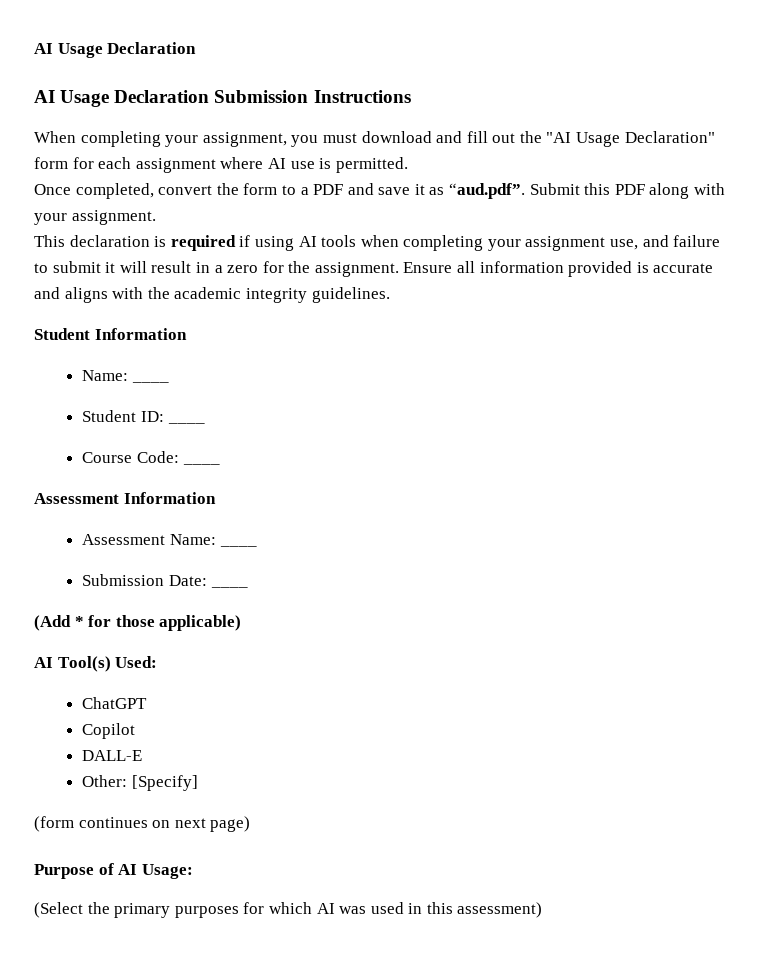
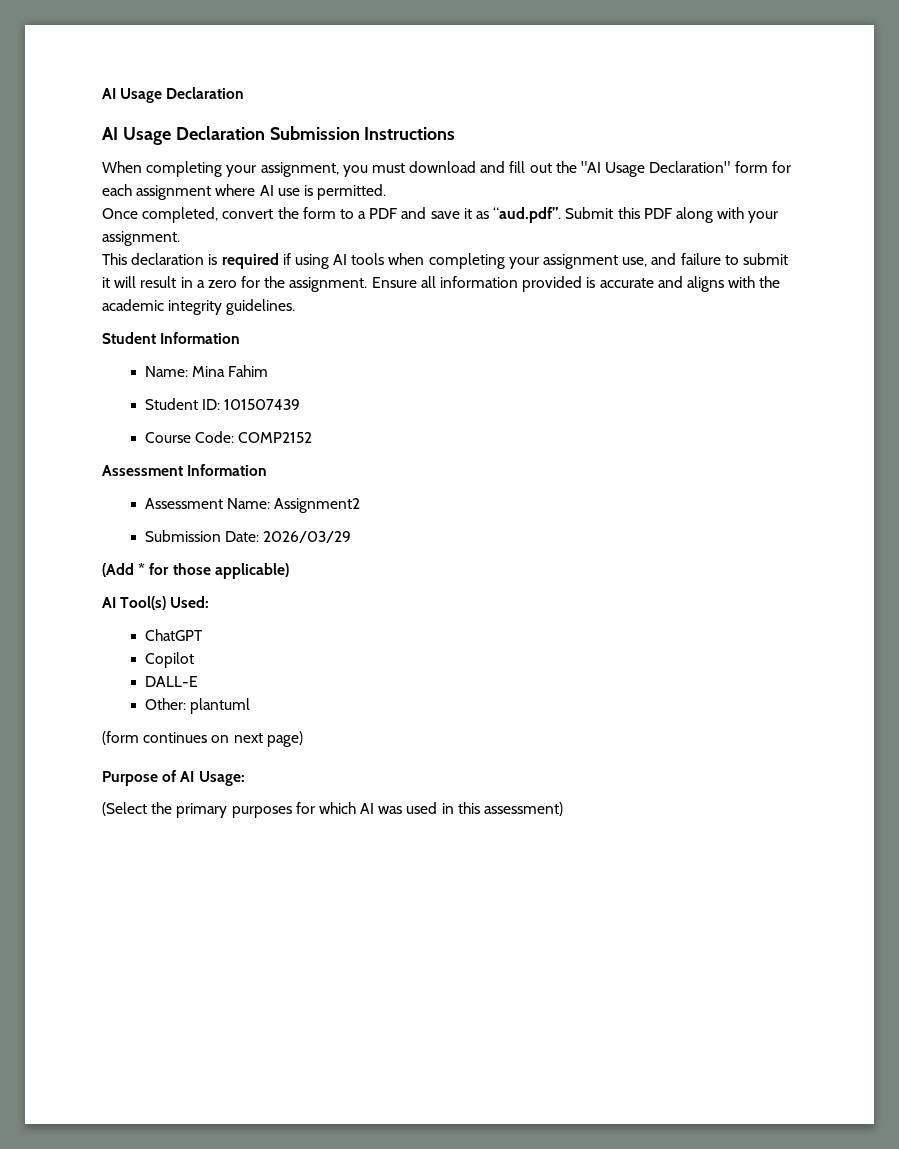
[131,381,169,383] ____ -> [192,365,269,377] Mina Fahim
[167,422,205,424] ____ -> [224,399,301,410] 101507439
[182,463,220,465] ____ -> [238,432,313,443] COMP2152
[219,545,257,547] ____ -> [274,498,361,513] Assignment2
[210,586,248,588] ____ -> [263,531,352,543] 2026/03/29
[131,775,198,791] [Specify] -> [190,698,251,714] plantuml

